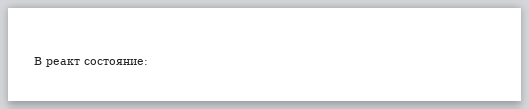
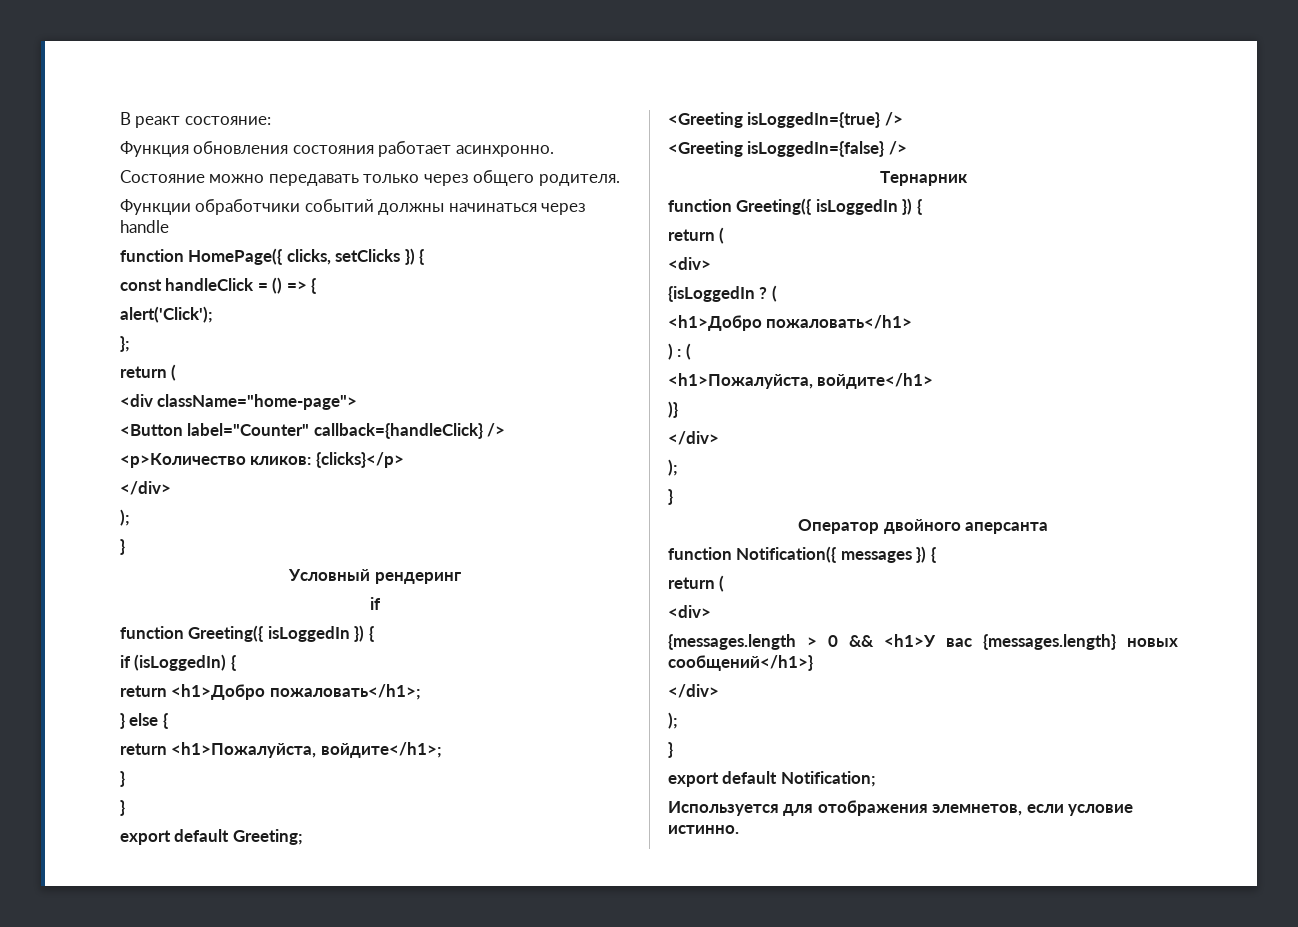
(148, 62) none -> [120,141,554,157] [120,170,620,186] [120,199,587,215] [120,220,169,233] [120,248,425,265] [120,277,317,294] [120,306,213,323] [120,336,130,352] [120,364,177,381] [120,394,358,410] [120,423,506,439] [120,452,404,468] [120,481,171,495] [120,509,130,526] [120,539,125,555] [288,569,461,584] [370,597,381,610] [120,625,374,642] [120,654,236,671] [120,684,421,700] [120,713,168,729] [120,742,442,758] [120,771,125,787] [120,800,125,816] [120,829,303,845] [668,112,903,128] [668,141,907,157] [879,171,968,186] [668,198,922,215] [668,227,725,244] [668,257,711,270] [668,285,777,302] [668,315,913,331] [668,343,691,360] [668,373,934,389] [668,401,678,418] [668,431,719,445] [668,459,678,476] [668,489,673,505] [798,519,1048,534] [668,546,936,563] [668,575,725,592] [668,605,711,618] [668,634,1178,650] [668,655,813,671] [668,684,719,698] [668,712,678,729] [668,742,673,758] [668,771,876,787] [668,800,1134,816] [668,825,739,834] // Функция обновления состояния работает асинхронно. // Состояние можно передавать только через общего родителя. // Функции обработчики событий должны начинаться через handle // function HomePage({ clicks, setClicks }) { // const handleClick = () => { // alert('Click'); // }; // return ( // <div className="home-page"> // <Button label="Counter" callback={handleClick} /> // <p>Количество кликов: {clicks}</p> // </div> // ); // } // Условный рендеринг // if // function Greeting({ isLoggedIn }) { // if (isLoggedIn) { // return <h1>Добро пожаловать</h1>; // } else { // return <h1>Пожалуйста, войдите</h1>; // } // } // export default Greeting; // <Greeting isLoggedIn={true} /> // <Greeting isLoggedIn={false} /> // Тернарник // function Greeting({ isLoggedIn }) { // return ( // <div> // {isLoggedIn ? ( // <h1>Добро пожаловать</h1> // ) : ( // <h1>Пожалуйста, войдите</h1> // )} // </div> // ); // } // Оператор двойного аперсанта // function Notification({ messages }) { // return ( // <div> // {messages.length > 0 && <h1>У вас {messages.length} новых сообщений</h1>} // </div> // ); // } // export default Notification; // Используется для отображения элемнетов, если условие истинно.

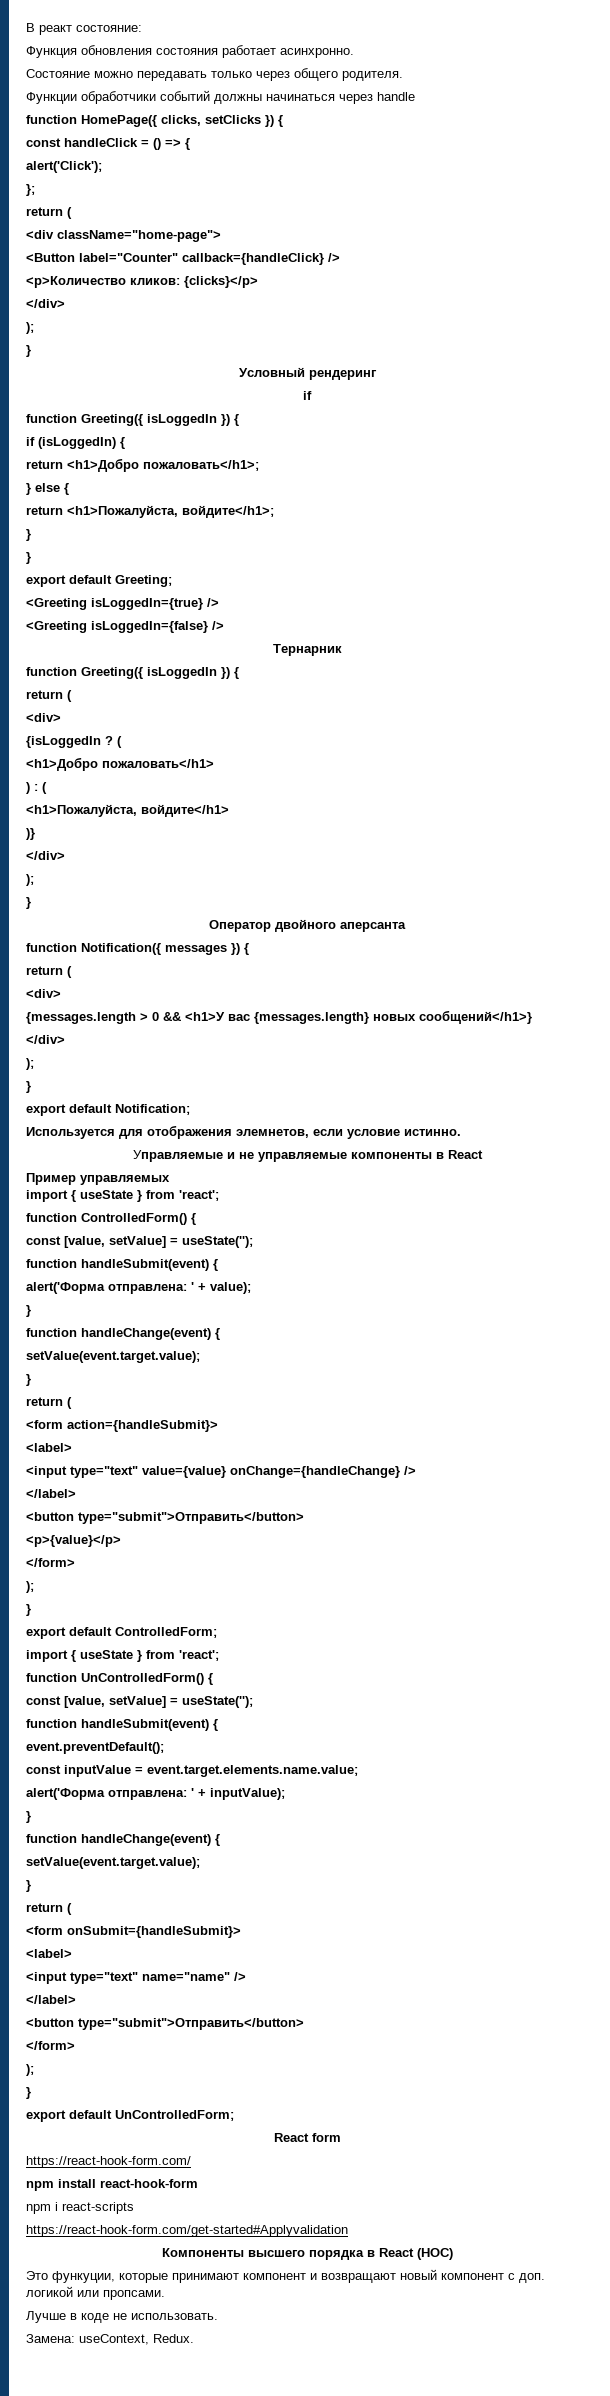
(739, 829) none -> [132,1150,483,1162] [26,1173,170,1185] [26,1190,219,1202] [26,1213,196,1225] [26,1236,253,1248] [26,1259,218,1271] [26,1282,251,1294] [26,1305,31,1317] [26,1328,220,1340] [26,1351,200,1363] [26,1374,31,1386] [26,1397,72,1409] [26,1420,218,1432] [26,1443,72,1452] [26,1466,416,1478] [26,1489,76,1498] [26,1512,304,1524] [26,1535,121,1547] [26,1558,75,1567] [26,1581,34,1593] [26,1604,31,1616] [26,1627,217,1639] [26,1650,219,1662] [26,1673,213,1685] [26,1696,253,1708] [26,1719,218,1731] [26,1742,164,1754] [26,1765,358,1777] [26,1788,285,1800] [26,1811,31,1823] [26,1834,220,1846] [26,1857,200,1869] [26,1880,31,1892] [26,1903,72,1915] [26,1926,241,1938] [26,1949,72,1958] [26,1972,246,1984] [26,1995,76,2004] [26,2018,304,2030] [26,2041,75,2050] [26,2064,34,2076] [26,2087,31,2099] [26,2110,234,2122] [273,2133,341,2142] [26,2156,191,2168] [26,2179,198,2191] [26,2202,134,2214] [26,2225,348,2237] [161,2248,453,2260] [26,2269,545,2283] [26,2286,165,2300] [26,2311,218,2323] [26,2334,194,2345] // Управляемые и не управляемые компоненты в React // Пример управляемых // import { useState } from 'react'; // function ControlledForm() { // const [value, setValue] = useState(''); // function handleSubmit(event) { // alert('Форма отправлена: ' + value); // } // function handleChange(event) { // setValue(event.target.value); // } // return ( // <form action={handleSubmit}> // <label> // <input type="text" value={value} onChange={handleChange} /> // </label> // <button type="submit">Отправить</button> // <p>{value}</p> // </form> // ); // } // export default ControlledForm; // import { useState } from 'react'; // function UnControlledForm() { // const [value, setValue] = useState(''); // function handleSubmit(event) { // event.preventDefault(); // const inputValue = event.target.elements.name.value; // alert('Форма отправлена: ' + inputValue); // } // function handleChange(event) { // setValue(event.target.value); // } // return ( // <form onSubmit={handleSubmit}> // <label> // <input type="text" name="name" /> // </label> // <button type="submit">Отправить</button> // </form> // ); // } // export default UnControlledForm; // React form // https://react-hook-form.com/ // npm install react-hook-form // npm i react-scripts // https://react-hook-form.com/get-started#Applyvalidation // Компоненты высшего порядка в React (HOC) // Это функуции, которые принимают компонент и возвращают новый компонент с доп. логикой или пропсами. // Лучше в коде не использовать. // Замена: useContext, Redux.

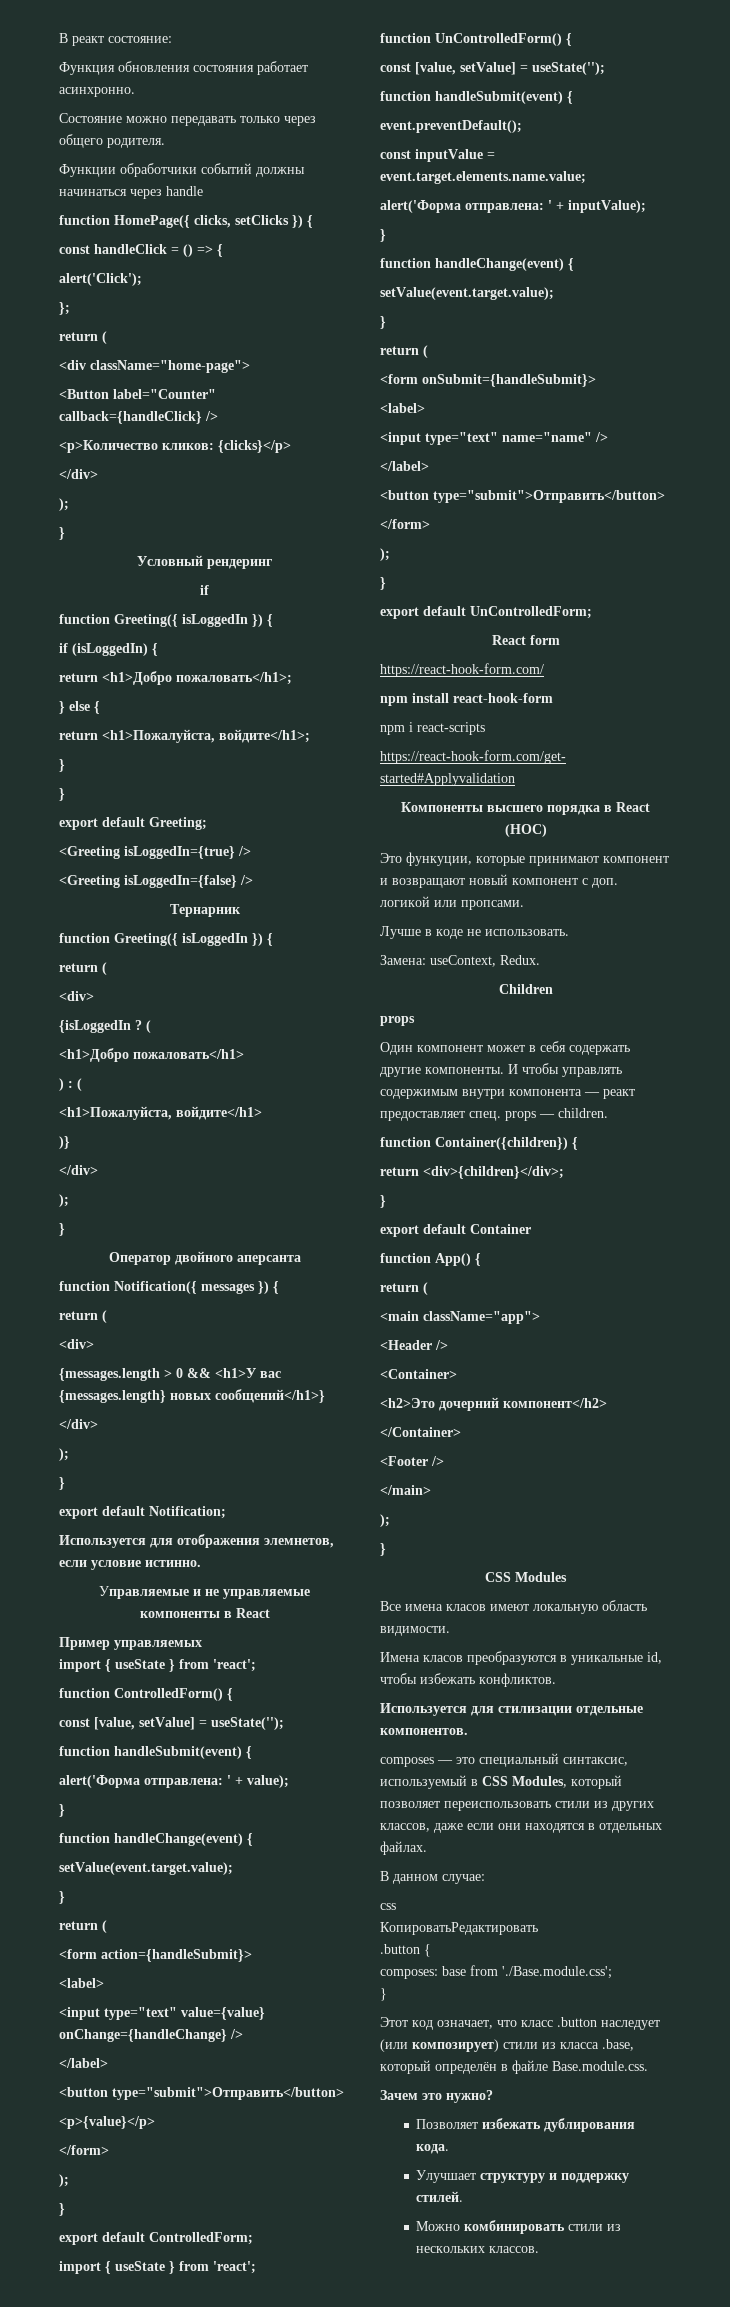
(194, 2338) none -> [498,984,553,994] [380,1016,415,1026] [380,1041,630,1055] [380,1063,622,1077] [380,1089,635,1099] [380,1108,608,1121] [380,1137,578,1150] [380,1166,564,1179] [380,1195,386,1208] [380,1224,531,1237] [380,1253,481,1266] [380,1282,428,1295] [380,1311,540,1324] [380,1340,448,1350] [380,1369,457,1379] [380,1397,607,1411] [380,1427,461,1437] [380,1456,444,1466] [380,1485,431,1495] [380,1514,390,1527] [380,1543,386,1556] [485,1572,567,1582] [380,1600,647,1614] [380,1626,450,1636] [380,1651,662,1665] [380,1673,556,1687] [380,1703,643,1716] [380,1728,468,1735] [380,1753,628,1767] [380,1775,622,1789] [380,1801,654,1811] [380,1823,662,1833] [380,1841,427,1855] [380,1871,485,1884] [380,1903,396,1910] [380,1922,538,1935] [380,1944,431,1957] [380,1965,612,1979] [380,1988,387,2001] [380,2017,660,2030] [380,2039,634,2052] [380,2060,648,2074] [380,2090,493,2103] [416,2118,636,2132] [416,2144,450,2154] [416,2170,630,2183] [416,2191,464,2202] [416,2220,622,2234] [416,2246,540,2253] // Children // props // Один компонент может в себя содержать другие компоненты. И чтобы управлять содержимым внутри компонента — реакт предоставляет спец. props — children. // function Container({children}) { // return <div>{children}</div>; // } // export default Container // function App() { // return ( // <main className="app"> // <Header /> // <Container> // <h2>Это дочерний компонент</h2> // </Container> // <Footer /> // </main> // ); // } // CSS Modules // Все имена класов имеют локальную область видимости. // Имена класов преобразуются в уникальные id, чтобы избежать конфликтов. // Используется для стилизации отдельные компонентов. // composes — это специальный синтаксис, используемый в CSS Modules, который позволяет переиспользовать стили из других классов, даже если они находятся в отдельных файлах. // В данном случае: // css // КопироватьРедактировать // .button { // composes: base from './Base.module.css'; // } // Этот код означает, что класс .button наследует (или композирует) стили из класса .base, который определён в файле Base.module.css. // Зачем это нужно? // Позволяет избежать дублирования кода. // Улучшает структуру и поддержку стилей. // Можно комбинировать стили из нескольких классов.

